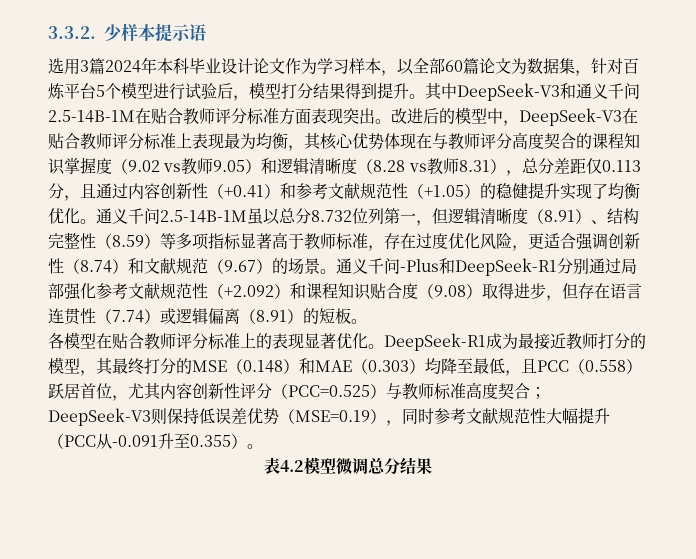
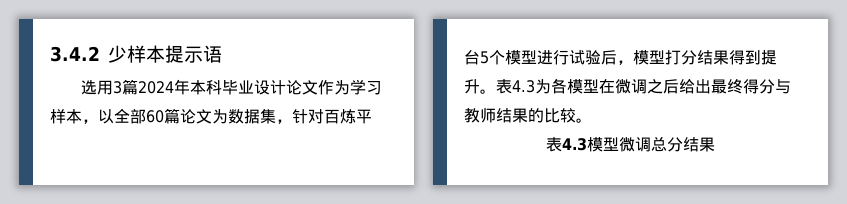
[48,26,96,39] 3.3.2. -> [50,46,100,62] 3.4.2
[425,83,640,101] [48,107,638,126] [48,132,640,151] [48,157,641,176] [48,182,640,201] [48,208,639,226] [48,232,640,251] [48,258,637,276] [48,283,642,301] [48,308,367,325] [48,332,646,351] [48,357,642,376] [48,382,546,401] [48,407,610,426] [48,433,247,449] 其中DeepSeek-V3和通义千问2.5-14B-1M在贴合教师评分标准方面表现突出。改进后的模型中，DeepSeek-V3在贴合教师评分标准上表现最为均衡，其核心优势体现在与教师评分高度契合的课程知识掌握度（9.02 vs教师9.05）和逻辑清晰度（8.28 vs教师8.31），总分差距仅0.113分，且通过内容创新性（+0.41）和参考文献规范性（+1.05）的稳健提升实现了均衡优化。通义千问2.5-14B-1M虽以总分8.732位列第一，但逻辑清晰度（8.91）、结构完整性（8.59）等多项指标显著高于教师标准，存在过度优化风险，更适合强调创新性（8.74）和文献规范（9.67）的场景。通义千问-Plus和DeepSeek-R1分别通过局部强化参考文献规范性（+2.092）和课程知识贴合度（9.08）取得进步，但存在语言连贯性（7.74）或逻辑偏离（8.91）的短板。 // 各模型在贴合教师评分标准上的表现显著优化。DeepSeek-R1成为最接近教师打分的模型，其最终打分的MSE（0.148）和MAE（0.303）均降至最低，且PCC（0.558）跃居首位，尤其内容创新性评分（PCC=0.525）与教师标准高度契合；DeepSeek-V3则保持低误差优势（MSE=0.19），同时参考文献规范性大幅提升（PCC从-0.091升至0.355） -> [496,78,791,94] [464,108,576,123] 表4.3为各模型在微调之后给出最终得分与教师结果的比较
[280,460,304,472] 4.2 -> [562,138,587,151] 4.3

